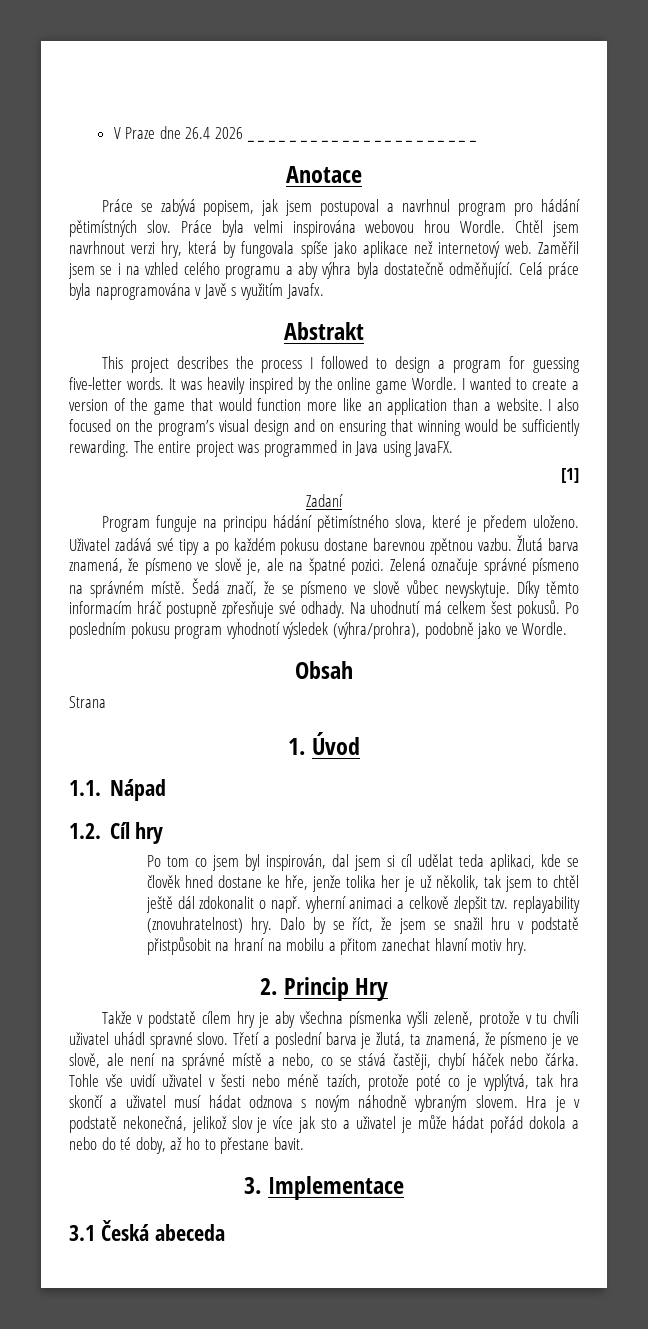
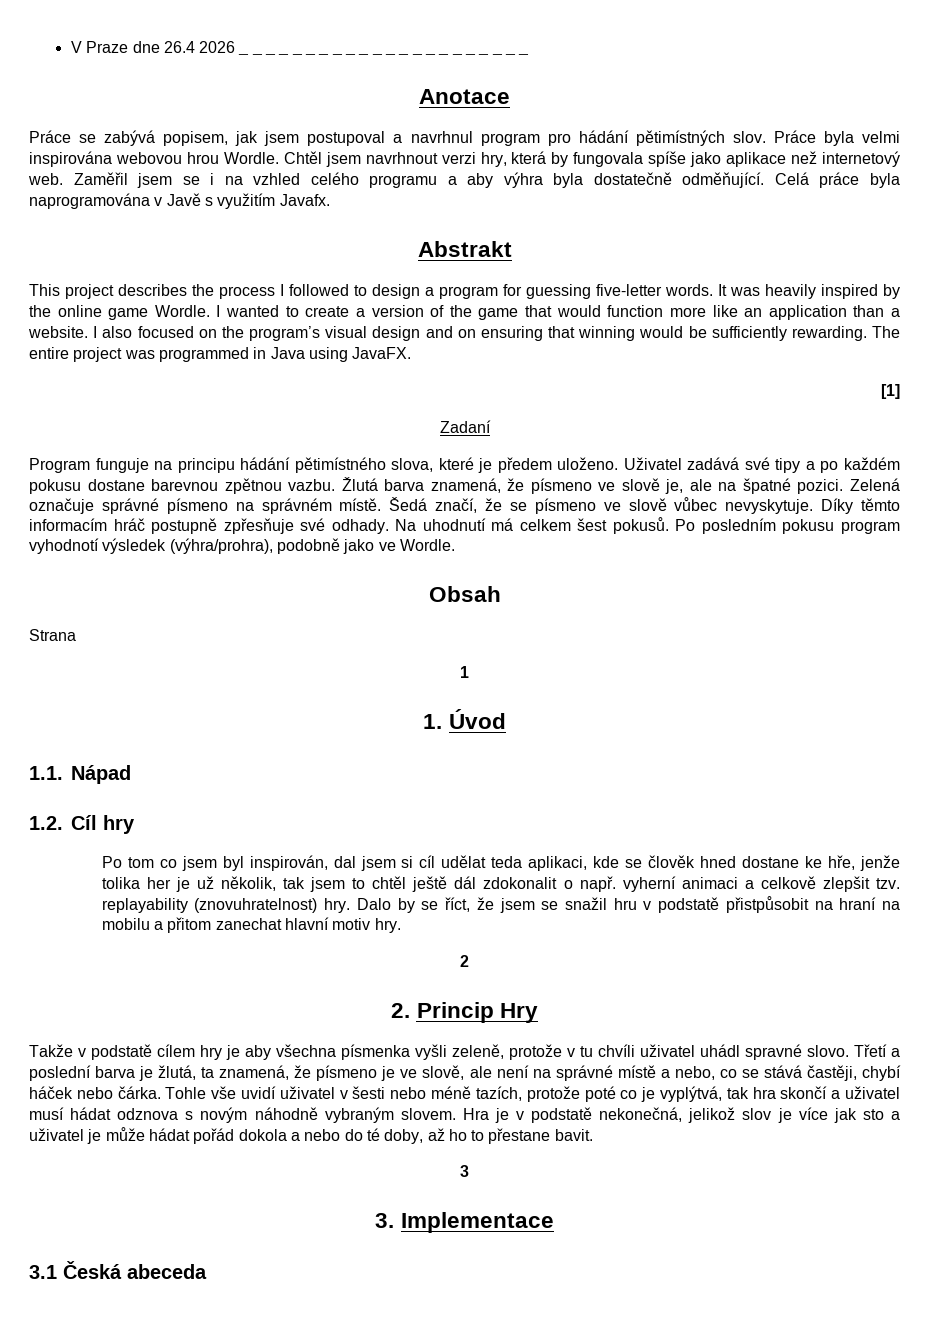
(106, 702) none -> [460,666,469,678] // 1
(527, 946) none -> [460,955,469,967] // 2
(304, 1143) none -> [460,1165,469,1177] // 3

